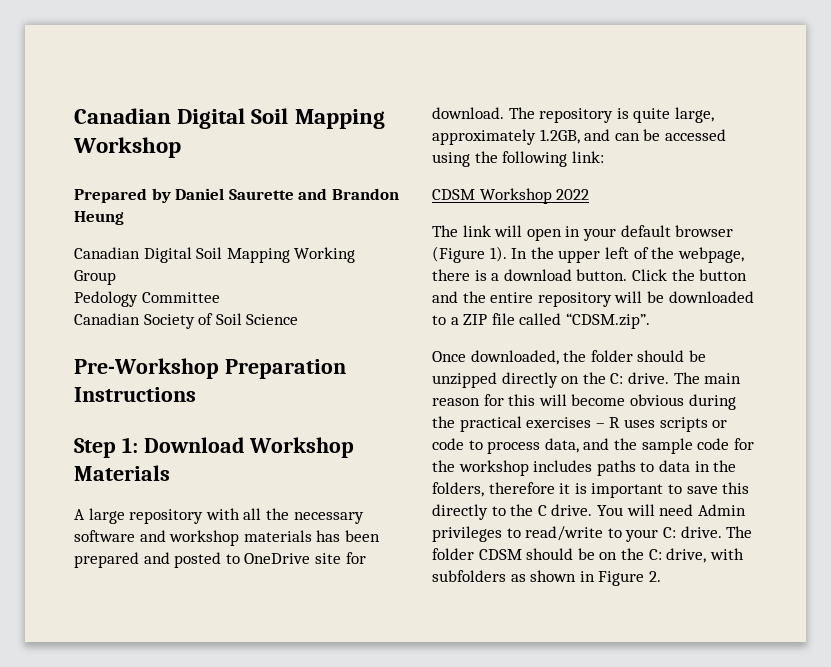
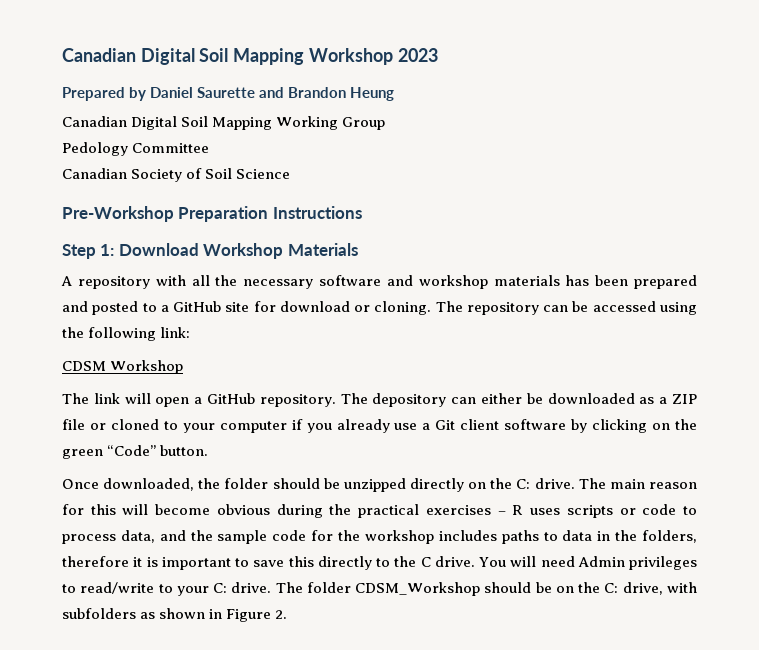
(181, 147) none -> [397,48,438,62] 2023
[88,508,125,524] large -> (72, 281) none
[244,552,366,564] [432,107,714,123] [432,129,611,145] OneDrive site for download. The repository is quite large, approximately 1.2GB, and -> [160,301,539,315] a GitHub site for download or cloning. The repository
[556,189,590,200] 2022 -> (184, 367) none
[565,225,734,241] [432,246,744,263] [432,269,748,281] [432,291,643,307] in your default browser (Figure 1). In the upper left of the webpage, there is a download button. Click the button and the entire repository will -> [194,393,522,407] a GitHub repository. The depository can either
[432,315,446,325] to -> [639,397,655,404] as
[519,313,650,329] called “CDSM.zip”. -> [89,419,698,433] [62,445,209,459] or cloned to your computer if you already use a Git client software by clicking on the green “Code” button.
[478,549,522,560] CDSM -> [355,582,481,596] CDSM_Workshop

